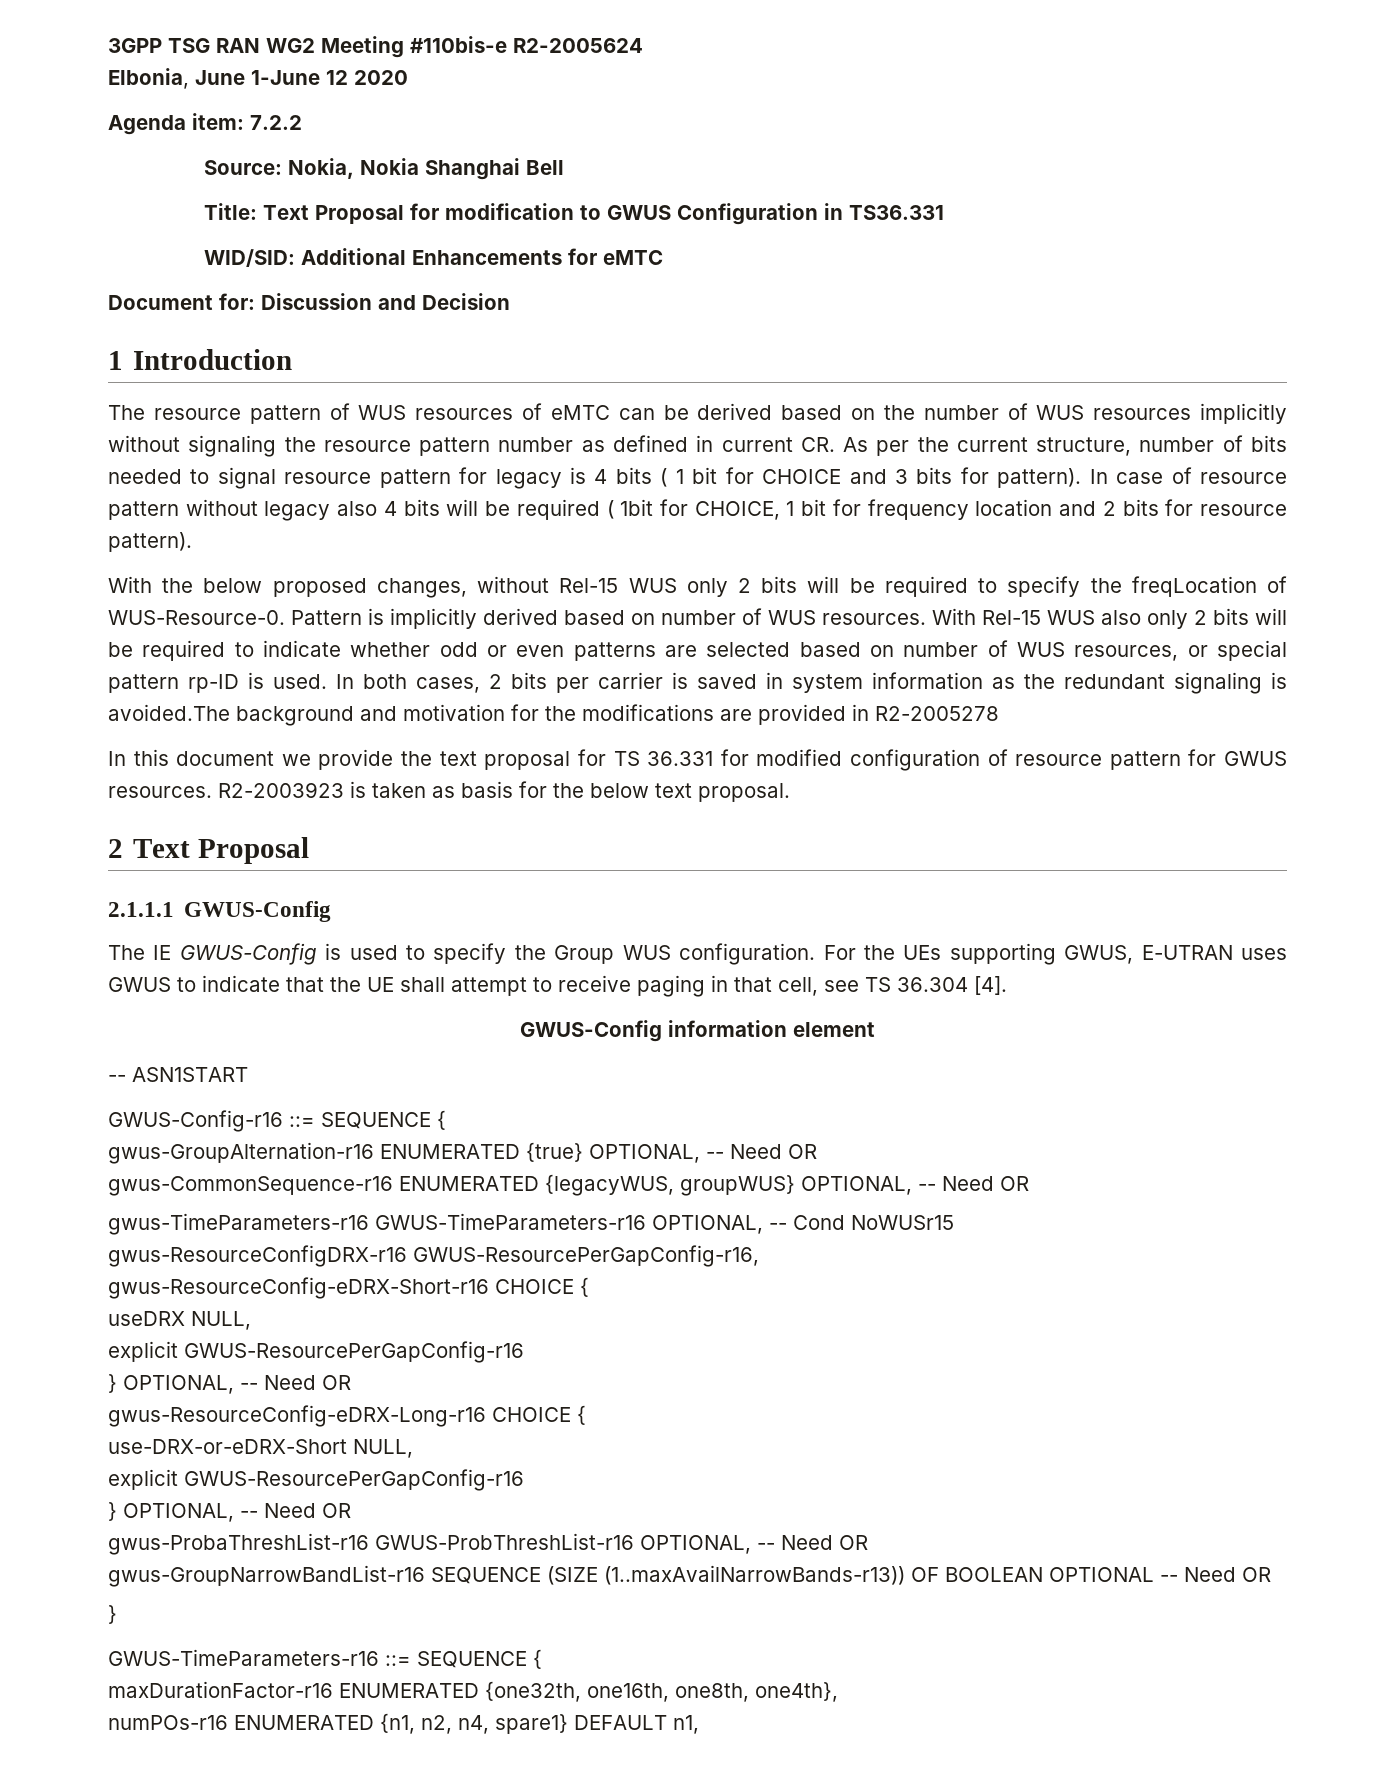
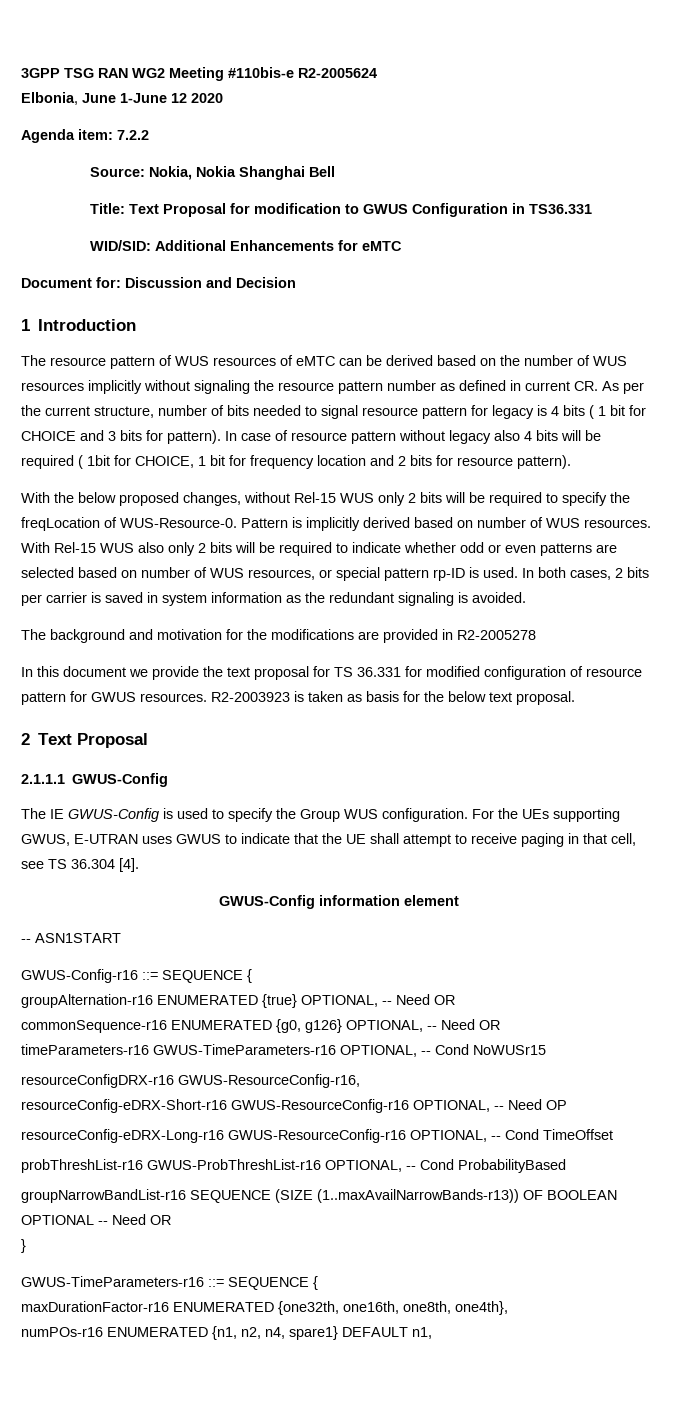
[108,704,230,721] avoided.The -> [472,592,526,603] [21,629,46,640] avoided. // The
[108,1142,374,1164] gwus-GroupAlternation-r16 -> [21,994,153,1008] groupAlternation-r16
[108,1174,1029,1196] [108,1213,369,1235] gwus-CommonSequence-r16 ENUMERATED {legacyWUS, groupWUS} OPTIONAL, -- Need OR // gwus-TimeParameters-r16 -> [21,1019,500,1033] [21,1044,149,1055] commonSequence-r16 ENUMERATED {g0, g126} OPTIONAL, -- Need OR // timeParameters-r16
[108,1245,759,1267] [108,1277,589,1299] [108,1311,251,1330] [108,1341,524,1363] [108,1374,351,1394] [108,1405,586,1427] [108,1439,413,1458] [108,1469,524,1491] [108,1502,351,1522] [108,1533,868,1555] [108,1565,425,1587] gwus-ResourceConfigDRX-r16 GWUS-ResourcePerGapConfig-r16, // gwus-ResourceConfig-eDRX-Short-r16 CHOICE { // useDRX NULL, // explicit GWUS-ResourcePerGapConfig-r16 // } OPTIONAL, -- Need OR // gwus-ResourceConfig-eDRX-Long-r16 CHOICE { // use-DRX-or-eDRX-Short NULL, // explicit GWUS-ResourcePerGapConfig-r16 // } OPTIONAL, -- Need OR // gwus-ProbaThreshList-r16 GWUS-ProbThreshList-r16 OPTIONAL, -- Need OR // gwus-GroupNarrowBandList-r16 -> [21,1074,360,1088] [21,1099,567,1113] [21,1129,613,1143] [21,1159,566,1173] [21,1189,186,1203] resourceConfigDRX-r16 GWUS-ResourceConfig-r16, // resourceConfig-eDRX-Short-r16 GWUS-ResourceConfig-r16 OPTIONAL, -- Need OP // resourceConfig-eDRX-Long-r16 GWUS-ResourceConfig-r16 OPTIONAL, -- Cond TimeOffset // probThreshList-r16 GWUS-ProbThreshList-r16 OPTIONAL, -- Cond ProbabilityBased // groupNarrowBandList-r16

